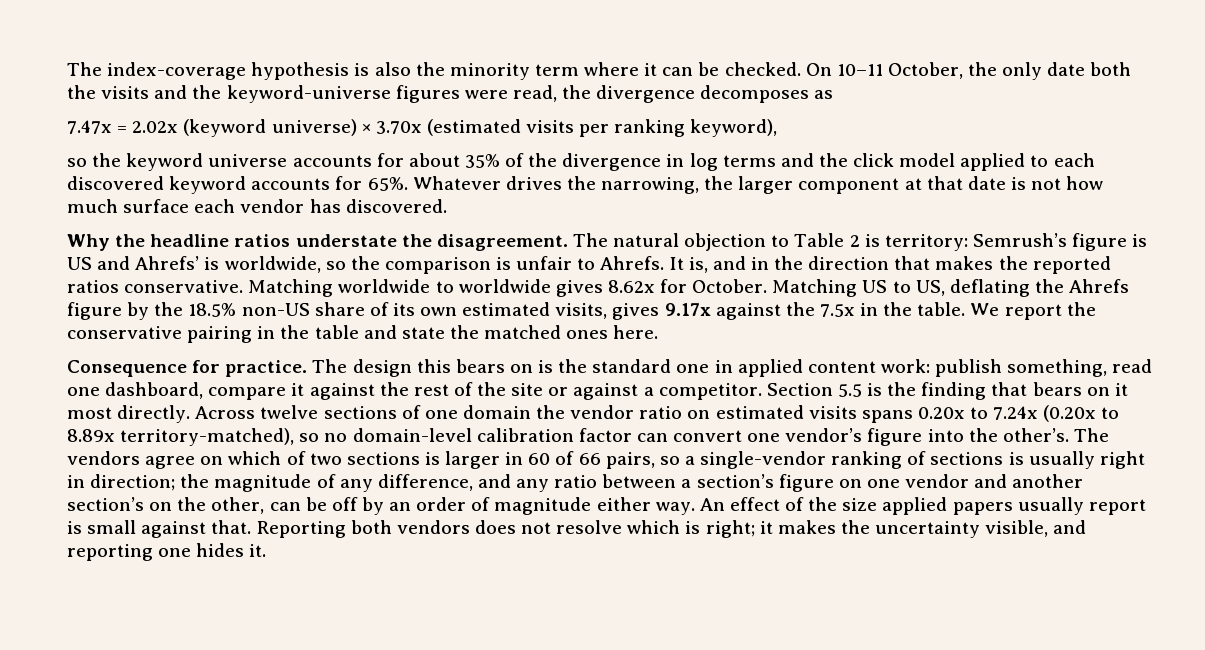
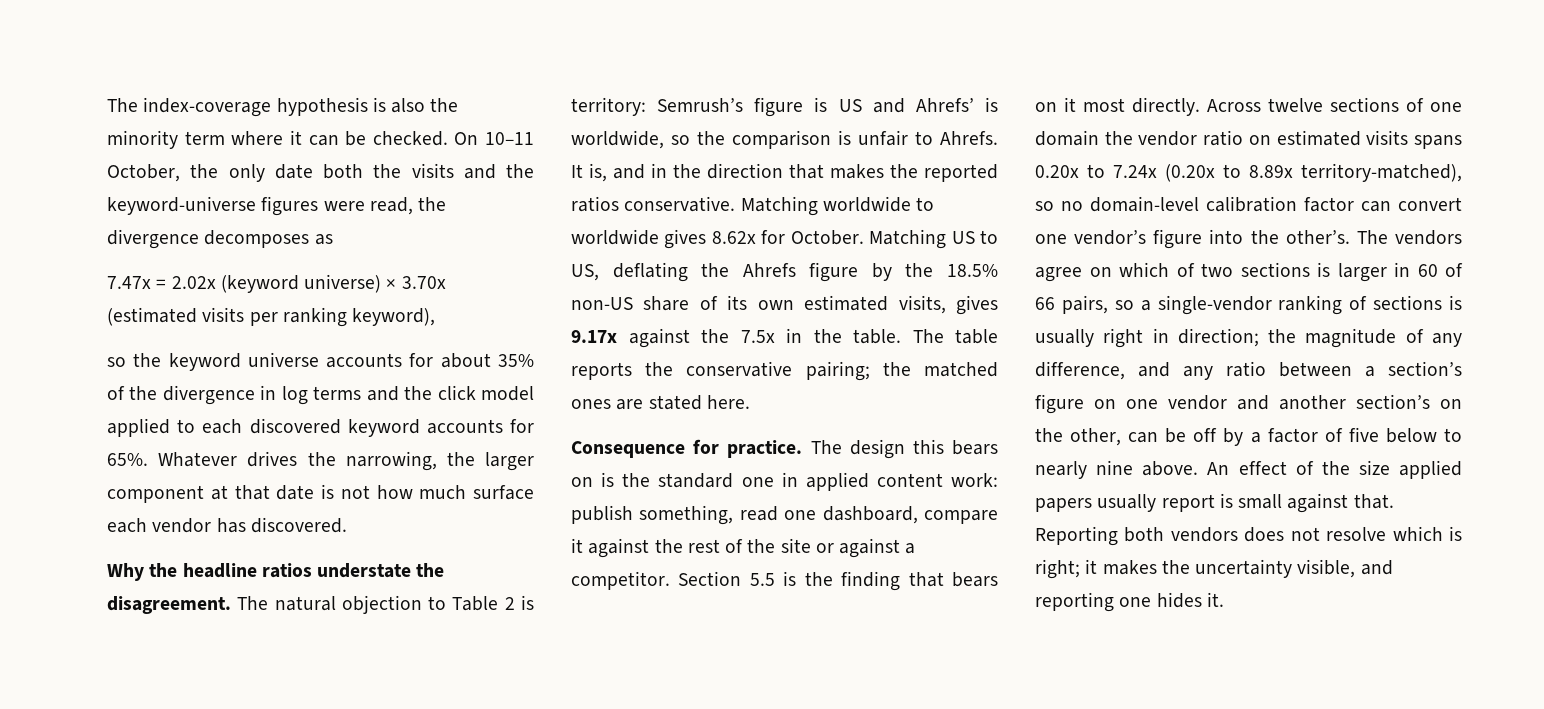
[970,302,1096,320] [67,325,445,343] We report the conservative pairing in the table and state -> [912,329,998,344] [571,361,870,381] The table reports the conservative pairing;
(609, 334) none -> [616,395,702,410] are stated
[389,497,695,515] an order of magnitude either way. -> [1250,427,1462,443] [1035,460,1199,479] a factor of five below to nearly nine above.

